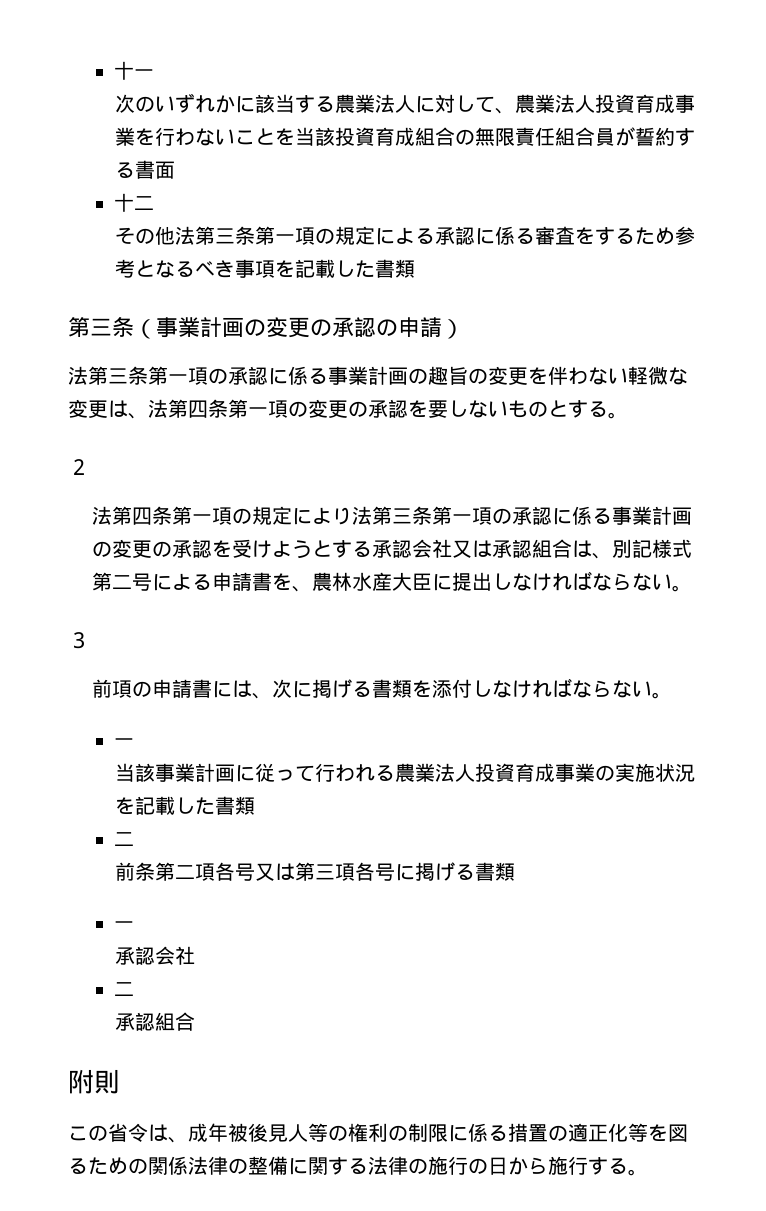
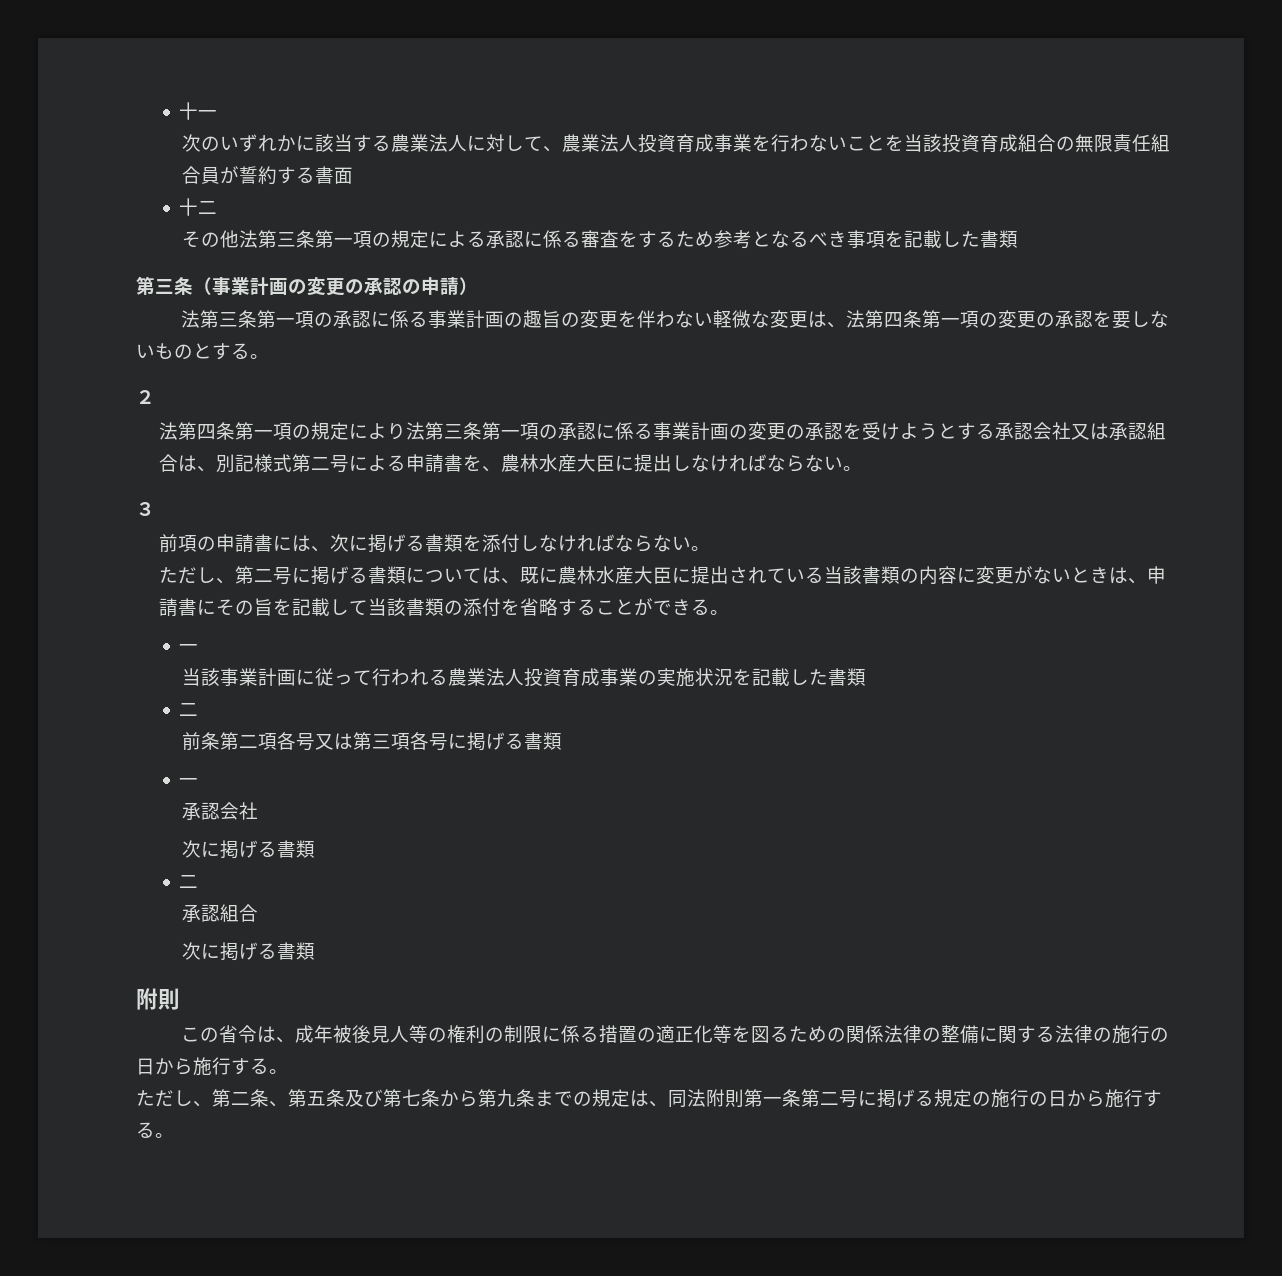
(672, 695) none -> [158,566,1166,585] [158,598,729,617] // ただし、第二号に掲げる書類については、既に農林水産大臣に提出されている当該書類の内容に変更がないときは、申請書にその旨を記載して当該書類の添付を省略することができる。
(196, 955) none -> [181,840,315,859] // 次に掲げる書類
(196, 1021) none -> [181,942,315,961] // 次に掲げる書類
(648, 1172) none -> [136,1089,1162,1108] [136,1122,174,1138] // ただし、第二条、第五条及び第七条から第九条までの規定は、同法附則第一条第二号に掲げる規定の施行の日から施行する。

